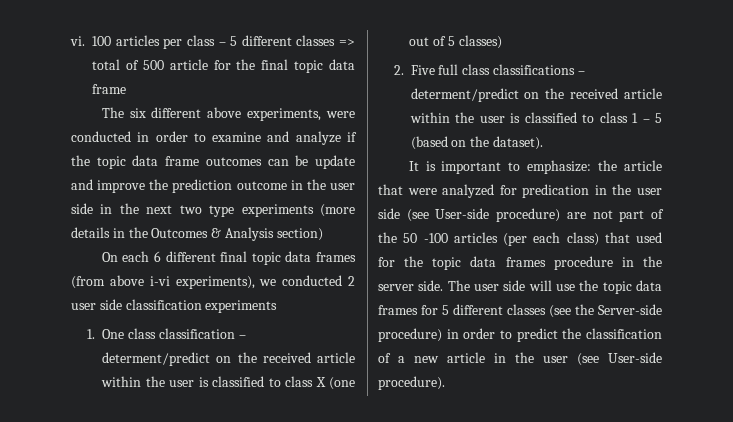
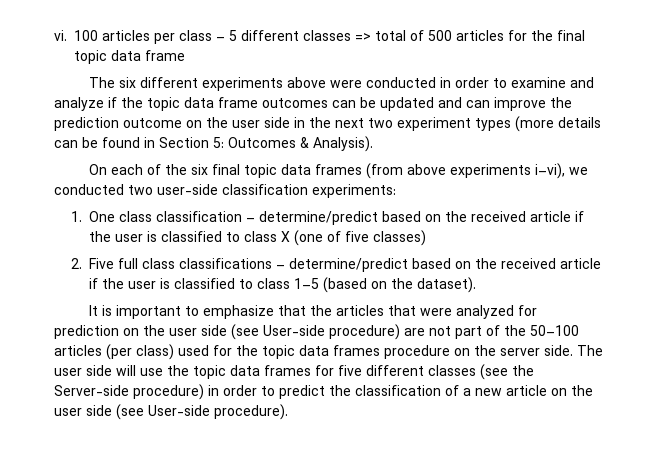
[169,59,208,70] article -> [456,30,504,41] articles
[207,107,322,121] above experiments, -> [202,77,327,91] experiments above
[315,155,355,169] [71,179,93,190] update and -> [380,97,490,111] updated and can
[290,180,303,190] in -> [186,120,202,128] on
[209,204,355,217] [71,227,323,241] type experiments (more details in the Outcomes & Analysis section) -> [397,116,601,132] [54,136,373,152] experiment types (more details can be found in Section 5: Outcomes & Analysis).
[153,251,216,262] 6 different -> [147,164,209,175] of the six
[149,275,355,289] [71,299,278,313] i-vi experiments), we conducted 2 user side classification experiments -> [450,163,589,179] [54,184,396,198] experiments i–vi), we conducted two user-side classification experiments:
[102,352,355,366] [101,376,142,387] determent/predict on the received article within -> [259,211,585,225] determine/predict based on the received article if
[409,36,455,46] out of 5 -> [327,231,370,242] of five
[410,88,662,102] [409,112,662,123] determent/predict on the received article within the user is classified to class 1 – 5 -> [289,258,602,272] [89,278,320,289] determine/predict based on the received article if the user is classified to class 1–5
[527,160,662,174] emphasize: the article -> [203,305,385,319] emphasize that the articles
[522,184,607,198] predication in -> [54,325,139,339] prediction on
[403,232,630,246] 50 -100 articles (per each class) that -> [530,325,579,336] [54,344,174,360] 50–100 articles (per class)
[621,257,634,267] in -> [454,348,470,356] on
[442,305,449,315] 5 -> [338,365,362,376] five
[494,352,568,363] in the user -> [551,385,593,396] [54,405,112,416] on the user side

